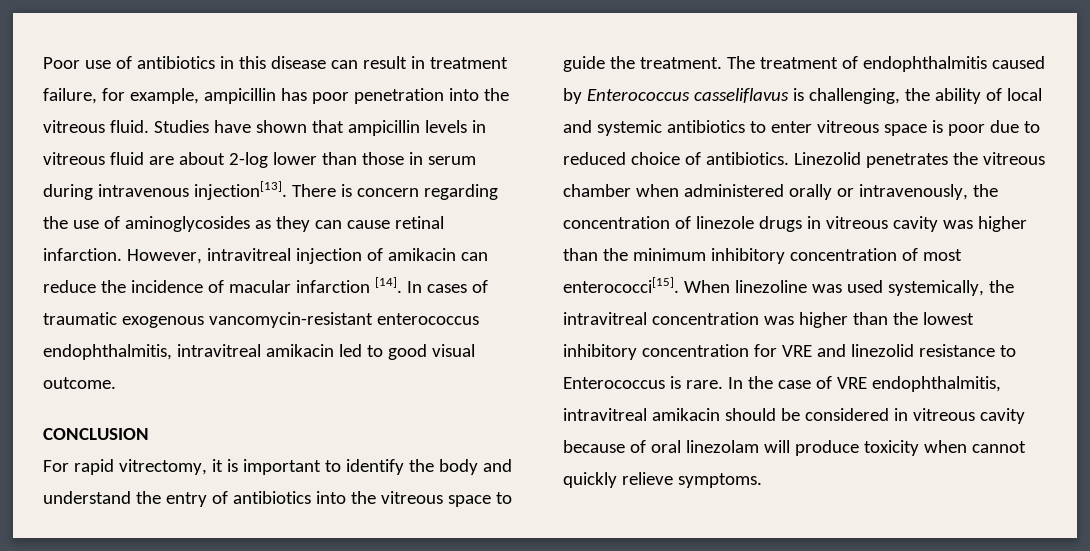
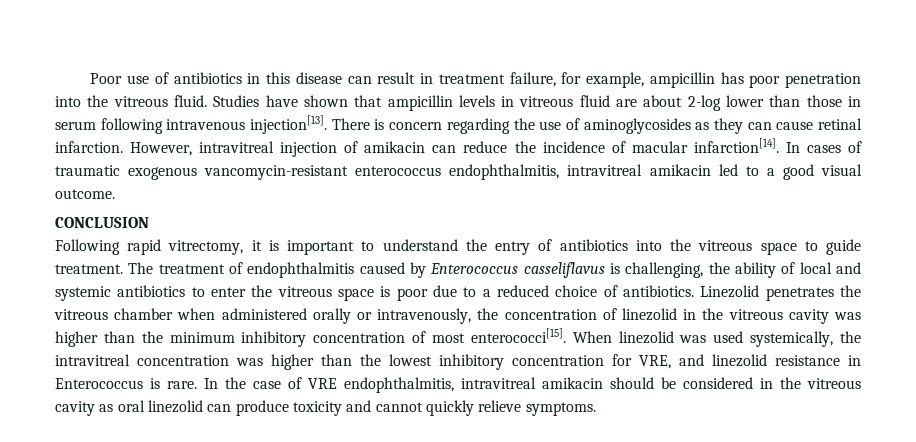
[43,184,93,200] during -> [100,118,163,134] following
[295,277,402,293] infarction [14]. -> [693,138,779,153] infarction[14].
(383, 351) none -> [766,168,775,176] a
[43,460,69,472] For -> [55,239,120,255] Following
[345,459,512,475] identify the body and -> (375, 246) none
[609,56,635,69] the -> (862, 247) none
(812, 127) none -> [251,285,273,297] the
(1040, 127) none -> [482,289,491,297] a
[695,216,821,232] linezole drugs in -> [622,308,724,321] linezolid in the
[734,280,807,293] linezoline -> [618,331,674,344] linezolid
[781,345,812,357] VRE -> [639,355,671,369] VRE,
[999,345,1016,357] to -> [848,355,861,366] in
[912,408,1025,424] [563,440,790,453] vitreous cavity because of oral linezolam will -> [780,377,861,389] [55,400,232,416] the vitreous cavity as oral linezolid can
[923,440,967,453] when -> [346,400,372,412] and

